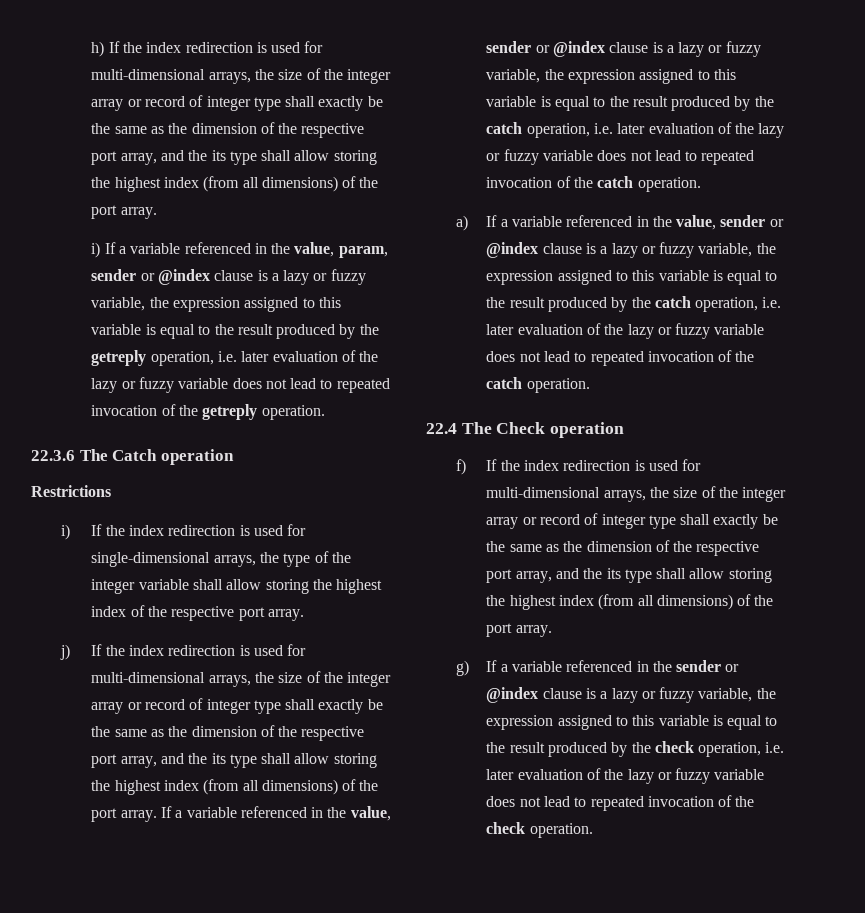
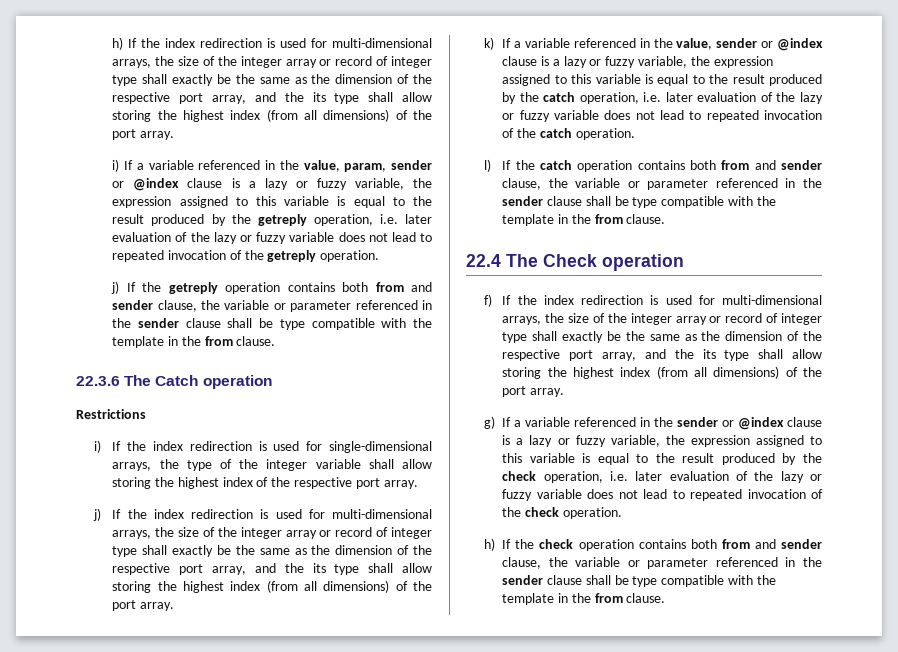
(325, 412) none -> [111,281,432,294] [112,300,432,312] [112,318,432,330] [112,336,276,348] // j) If the getreply operation contains both from and sender clause, the variable or parameter referenced in the sender clause shall be type compatible with the template in the from clause.
(157, 816) none -> [484,37,495,50] // k)
[456,215,784,231] [486,242,776,258] [486,270,778,285] [486,296,782,312] [486,323,765,339] [486,350,755,366] [486,377,590,393] a) If a variable referenced in the value, sender or @index clause is a lazy or fuzzy variable, the expression assigned to this variable is equal to the result produced by the catch operation, i.e. later evaluation of the lazy or fuzzy variable does not lead to repeated invocation of the catch operation. -> [484,159,822,172] [502,178,822,190] [502,196,776,208] [502,214,666,226] l) If the catch operation contains both from and sender clause, the variable or parameter referenced in the sender clause shall be type compatible with the template in the from clause.
(593, 830) none -> [484,538,822,551] [502,557,822,569] [502,575,776,587] [502,593,666,605] // h) If the check operation contains both from and sender clause, the variable or parameter referenced in the sender clause shall be type compatible with the template in the from clause.

